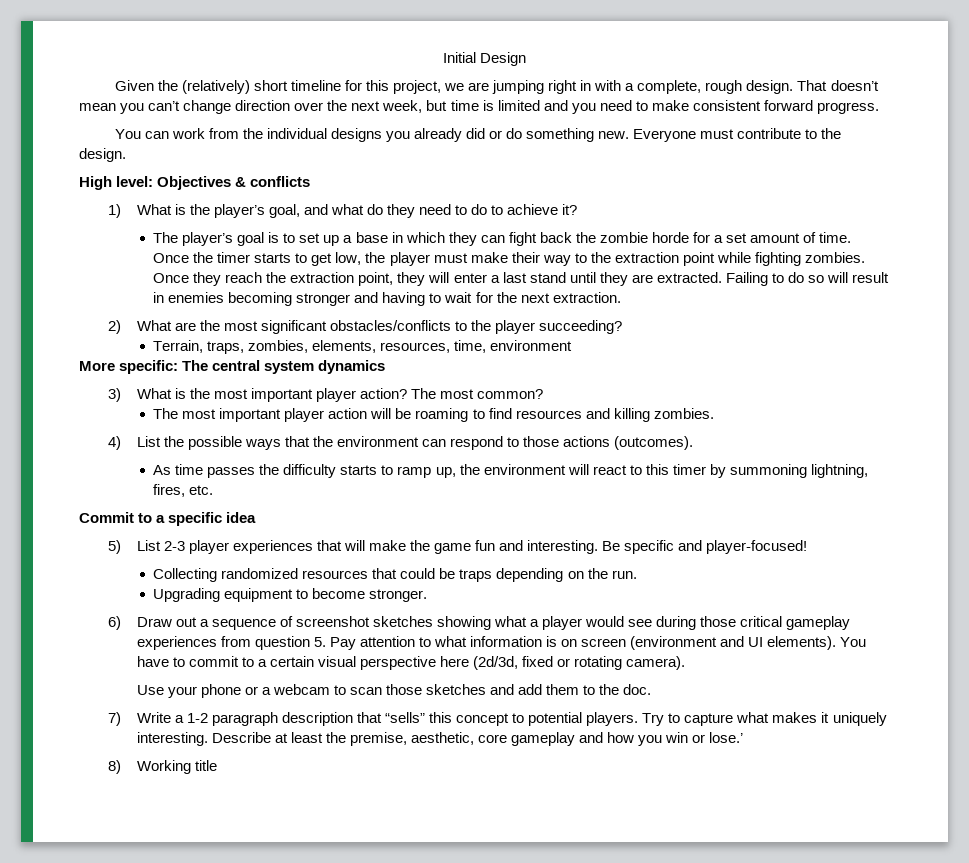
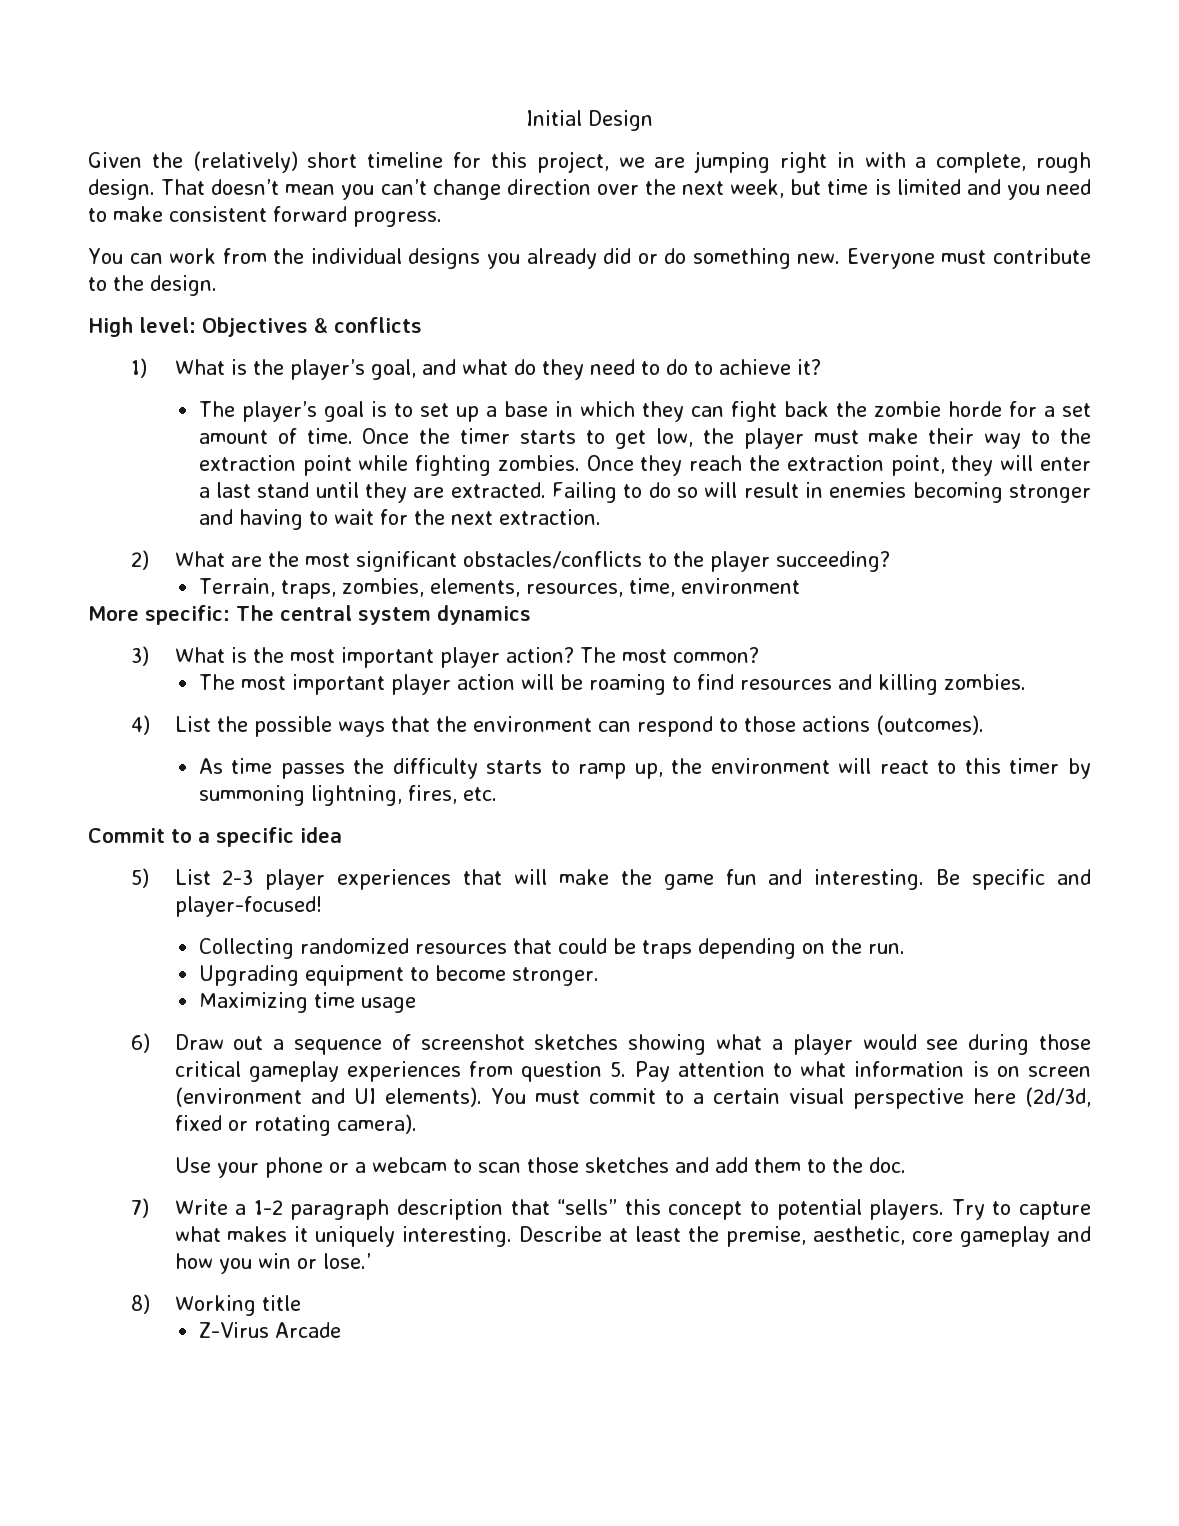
(428, 595) none -> [198,992,416,1013] // Maximizing time usage
[136,656,185,667] have to -> [534,1090,580,1104] must
(217, 765) none -> [198,1322,341,1338] // Z-Virus Arcade

